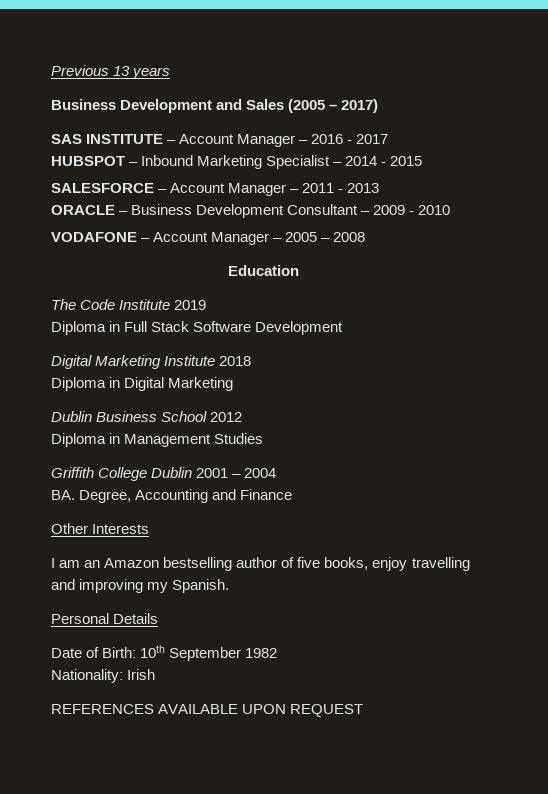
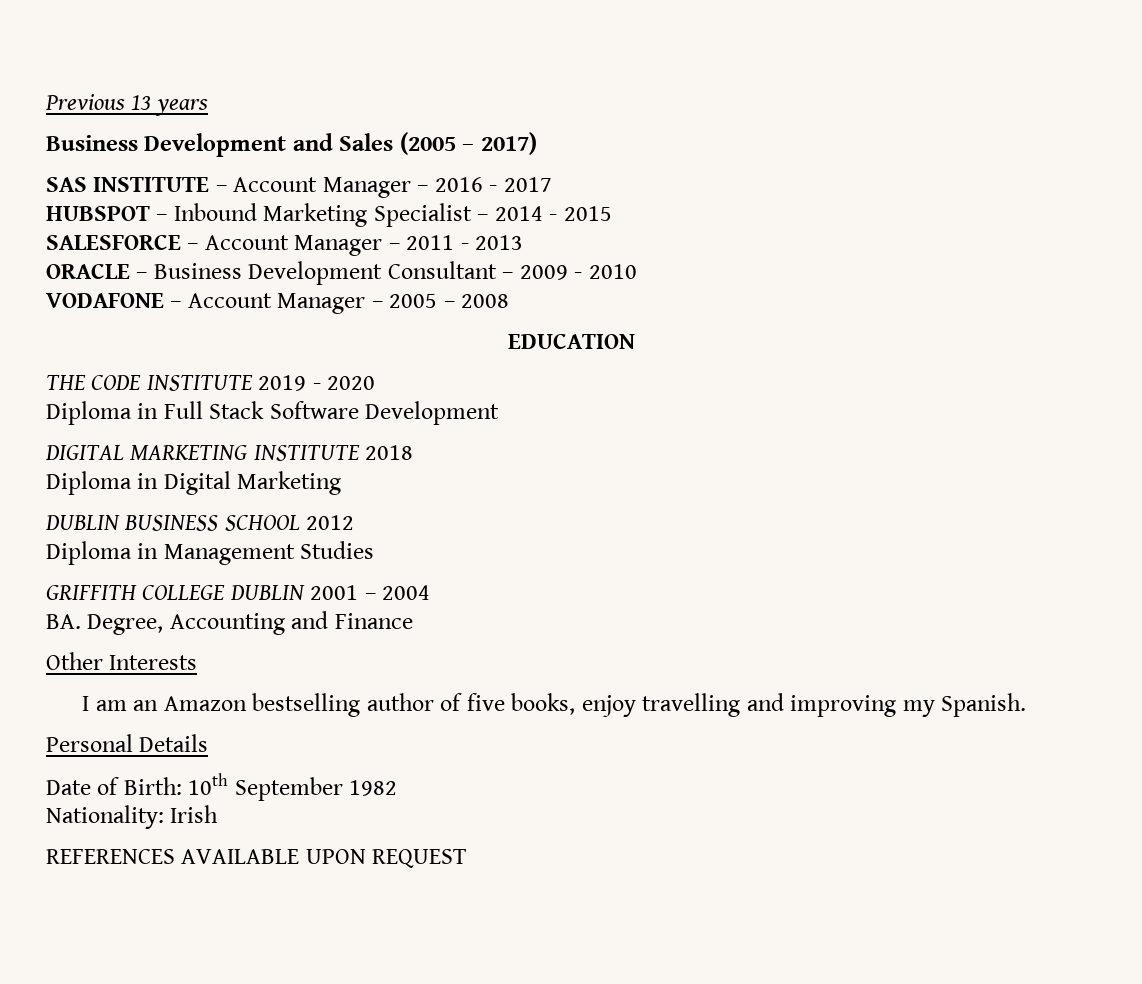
[227,265,299,276] [51,299,171,310] Education // The Code Institute -> [507,334,635,349] [46,375,253,391] EDUCATION // THE CODE INSTITUTE
(207, 305) none -> [312,376,376,390] - 2020
[51,355,216,369] Digital Marketing Institute -> [45,445,360,461] DIGITAL MARKETING INSTITUTE
[51,411,208,422] Dublin Business School -> [45,515,300,531] DUBLIN BUSINESS SCHOOL
[51,467,193,481] Griffith College Dublin -> [46,585,305,600] GRIFFITH COLLEGE DUBLIN

